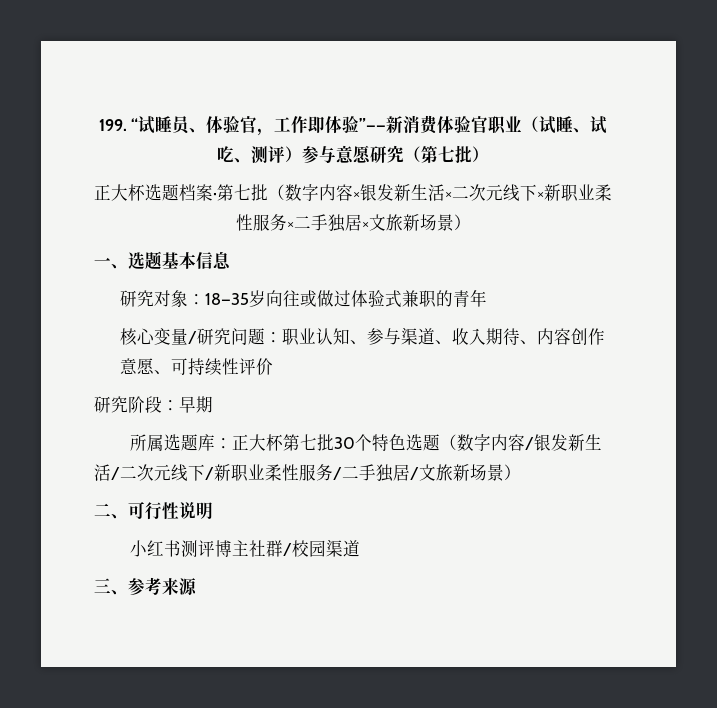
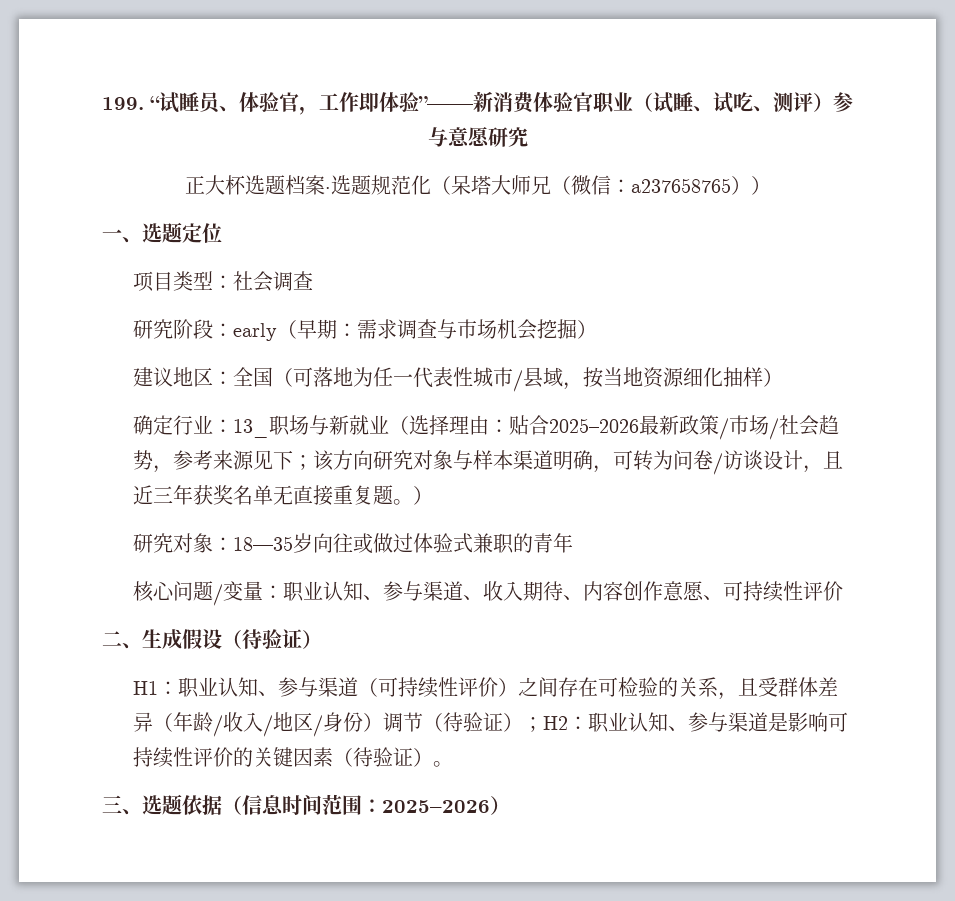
[404,145,489,163] （第七批） -> (528, 137) none
[217,184,612,202] [235,214,471,232] [94,251,231,270] 第七批（数字内容×银发新生活×二次元线下×新职业柔性服务×二手独居×文旅新场景） // 一、选题基本信息 -> [330,175,771,195] [102,222,222,243] [133,271,314,292] [133,319,598,341] [133,367,784,392] [133,415,840,440] [133,450,844,475] [133,485,434,506] 选题规范化（呆塔大师兄（微信：a237658765）） // 一、选题定位 // 项目类型：社会调查 // 研究阶段：early（早期：需求调查与市场机会挖掘） // 建议地区：全国（可落地为任一代表性城市/县域，按当地资源细化抽样） // 确定行业：13_职场与新就业（选择理由：贴合2025–2026最新政策/市场/社会趋势，参考来源见下；该方向研究对象与样本渠道明确，可转为问卷/访谈设计，且近三年获奖名单无直接重复题。）
[153,328,265,345] 变量/研究问题 -> [173,581,264,606] 问题/变量
[94,396,213,413] [129,434,602,452] [94,464,521,482] [94,502,213,520] [129,540,360,557] [94,577,197,595] 研究阶段：早期 // 所属选题库：正大杯第七批30个特色选题（数字内容/银发新生活/二次元线下/新职业柔性服务/二手独居/文旅新场景） // 二、可行性说明 // 小红书测评博主社群/校园渠道 // 三、参考来源 -> [102,629,322,649] [133,677,839,700] [133,712,849,737] [133,747,454,768] [102,794,510,815] 二、生成假设（待验证） // H1：职业认知、参与渠道（可持续性评价）之间存在可检验的关系，且受群体差异（年龄/收入/地区/身份）调节（待验证）；H2：职业认知、参与渠道是影响可持续性评价的关键因素（待验证）。 // 三、选题依据（信息时间范围：2025–2026）

